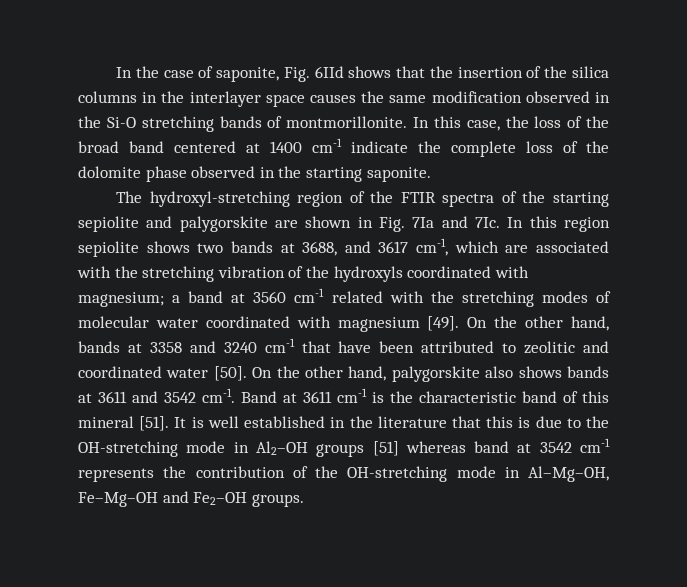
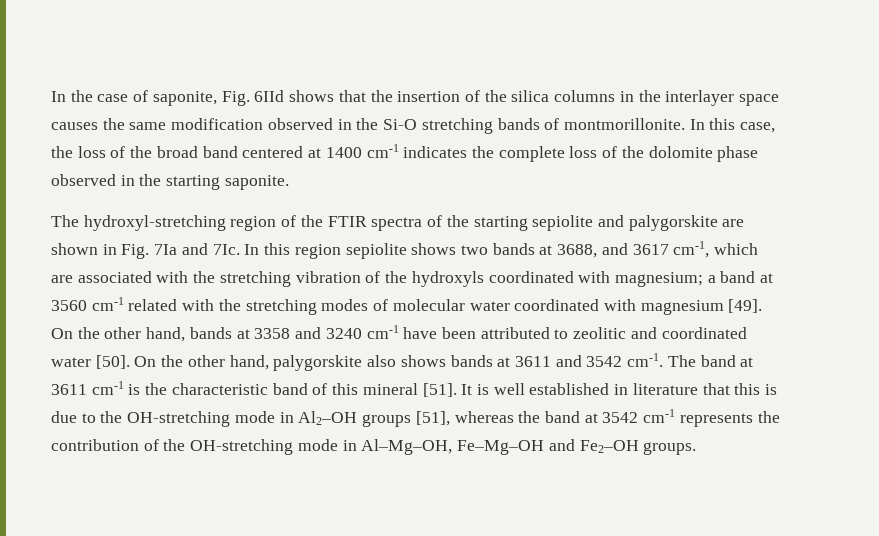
[351,141,408,153] indicate -> [403,146,468,158] indicates
[301,341,331,353] that -> (399, 332) none
[241,391,277,403] Band -> [667,355,736,367] The band
[349,416,373,428] the -> (629, 389) none
[372,441,466,456] [51] whereas -> [415,411,541,426] [51], whereas the

